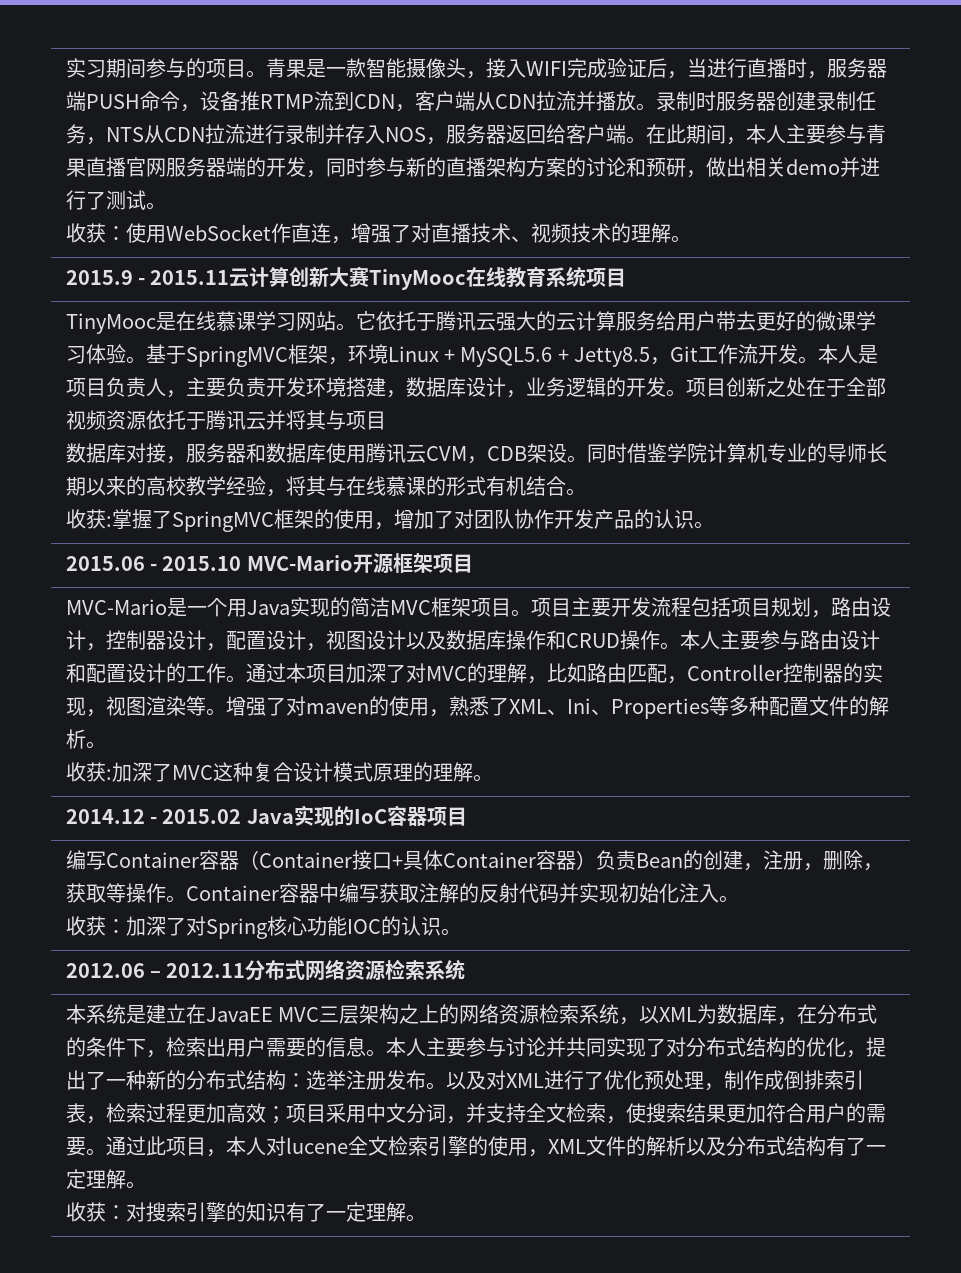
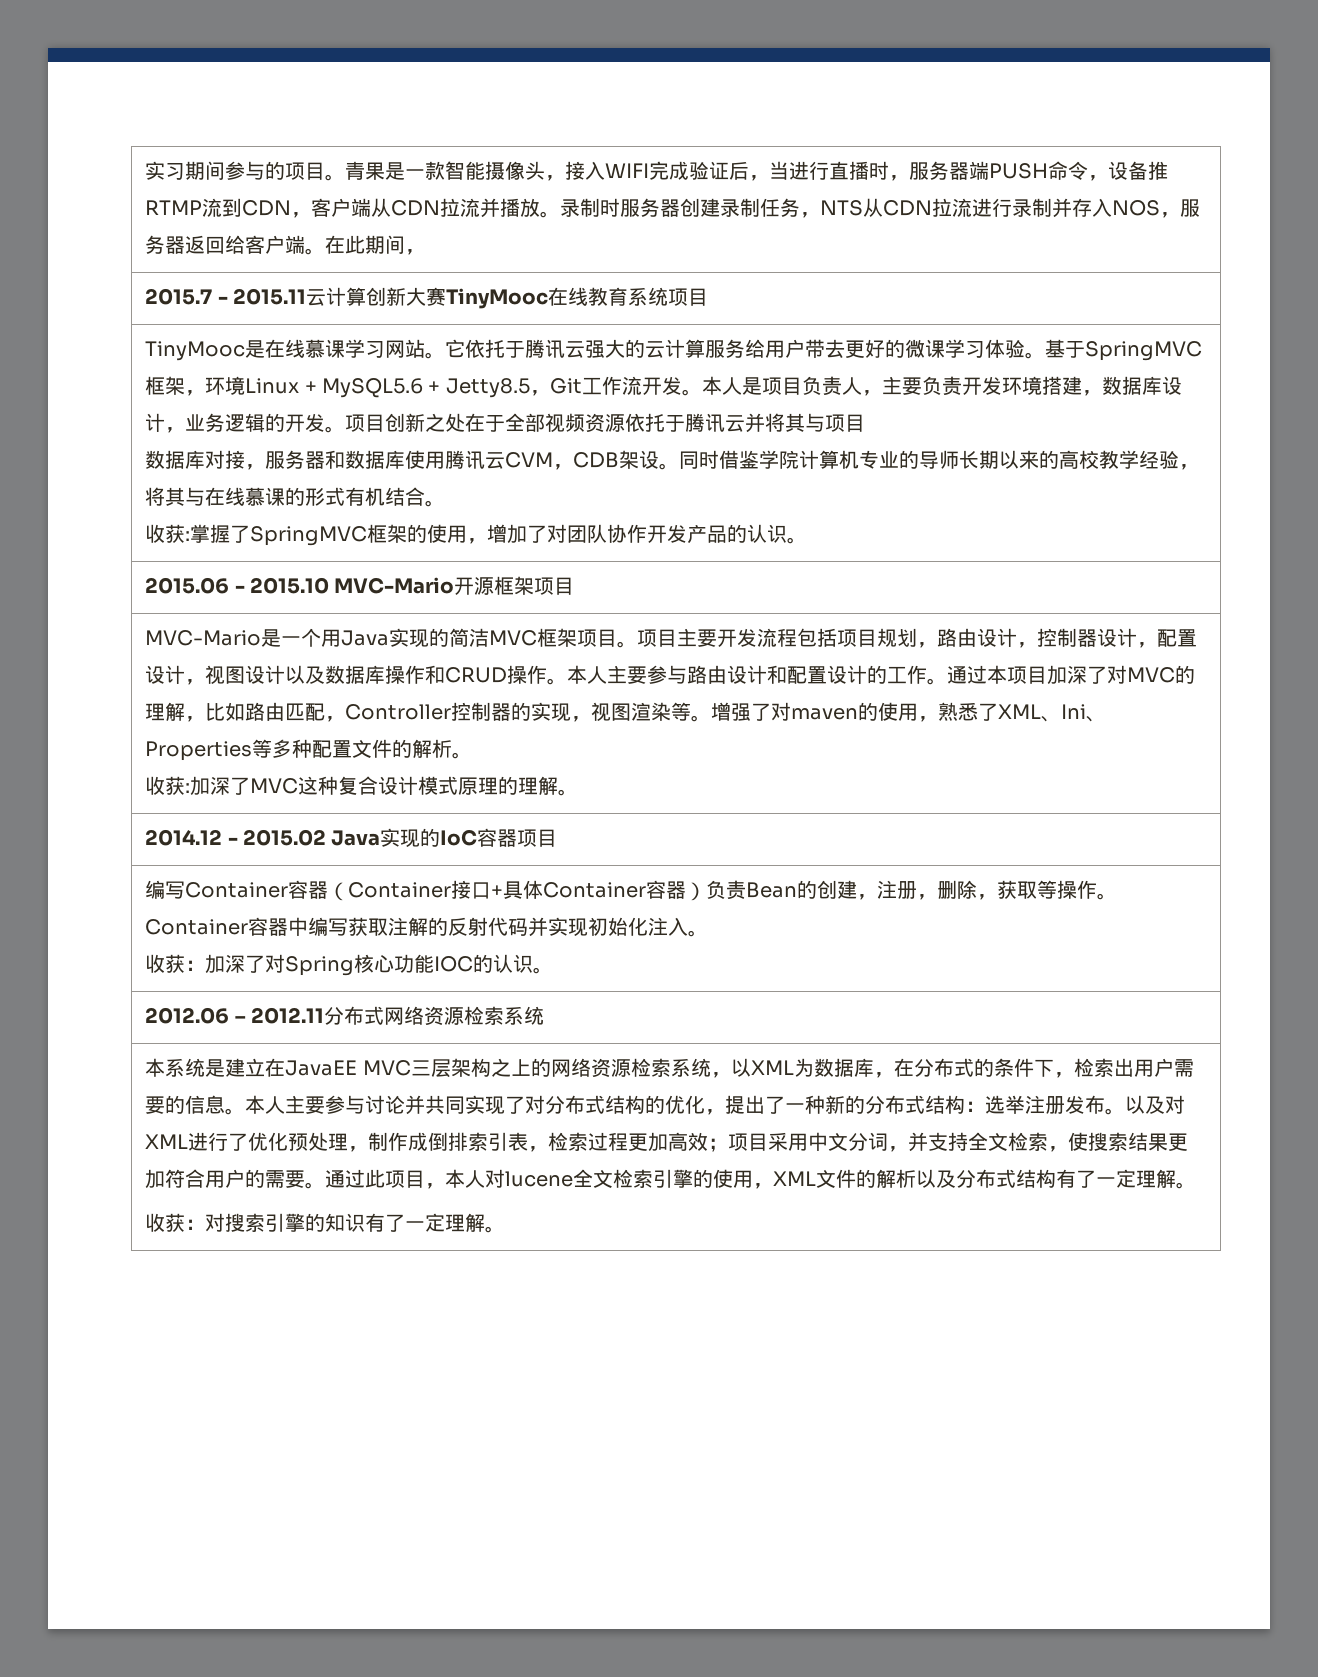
[745,124,886,144] [65,157,880,178] [65,190,166,210] [65,223,691,244] [65,270,133,285] 本人主要参与青果直播官网服务器端的开发，同时参与新的直播架构方案的讨论和预研，做出相关demo并进行了测试。 // 收获：使用WebSocket作直连，增强了对直播技术、视频技术的理解。 // 2015.9 -> [145,288,213,305] // 2015.7

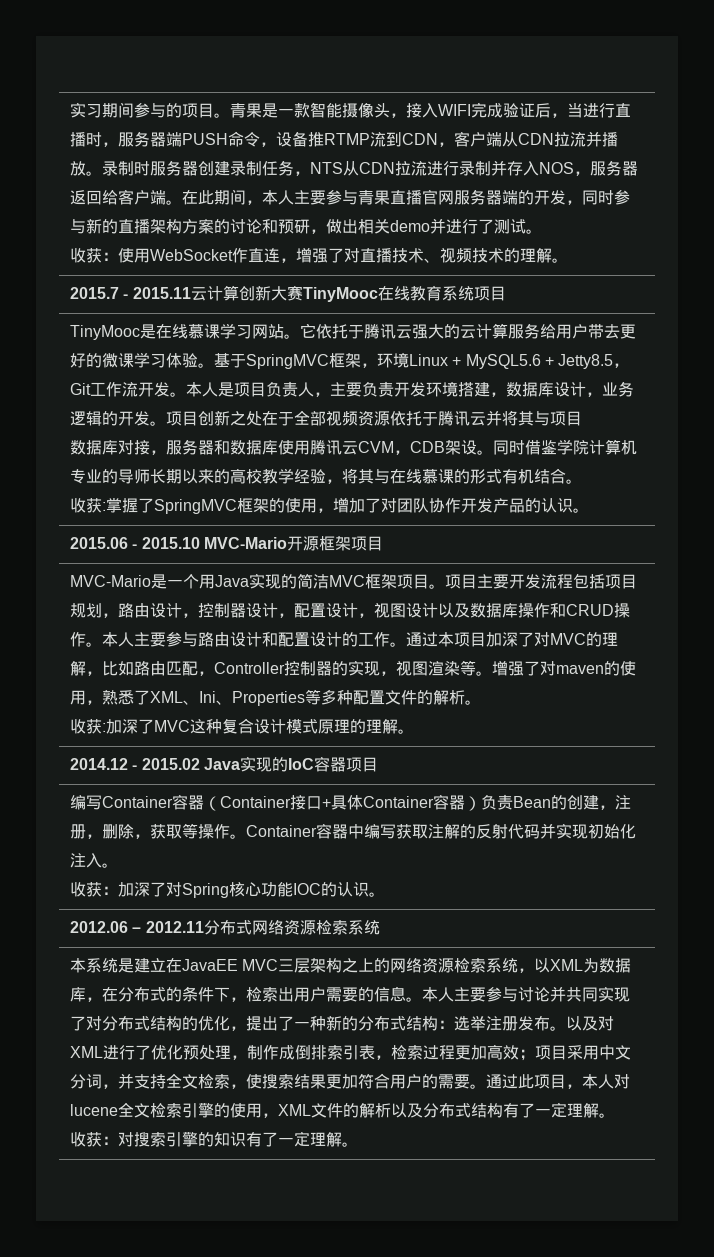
(426, 252) none -> [262,189,631,205] [70,218,543,234] [70,247,569,263] 本人主要参与青果直播官网服务器端的开发，同时参与新的直播架构方案的讨论和预研，做出相关demo并进行了测试。 // 收获：使用WebSocket作直连，增强了对直播技术、视频技术的理解。

